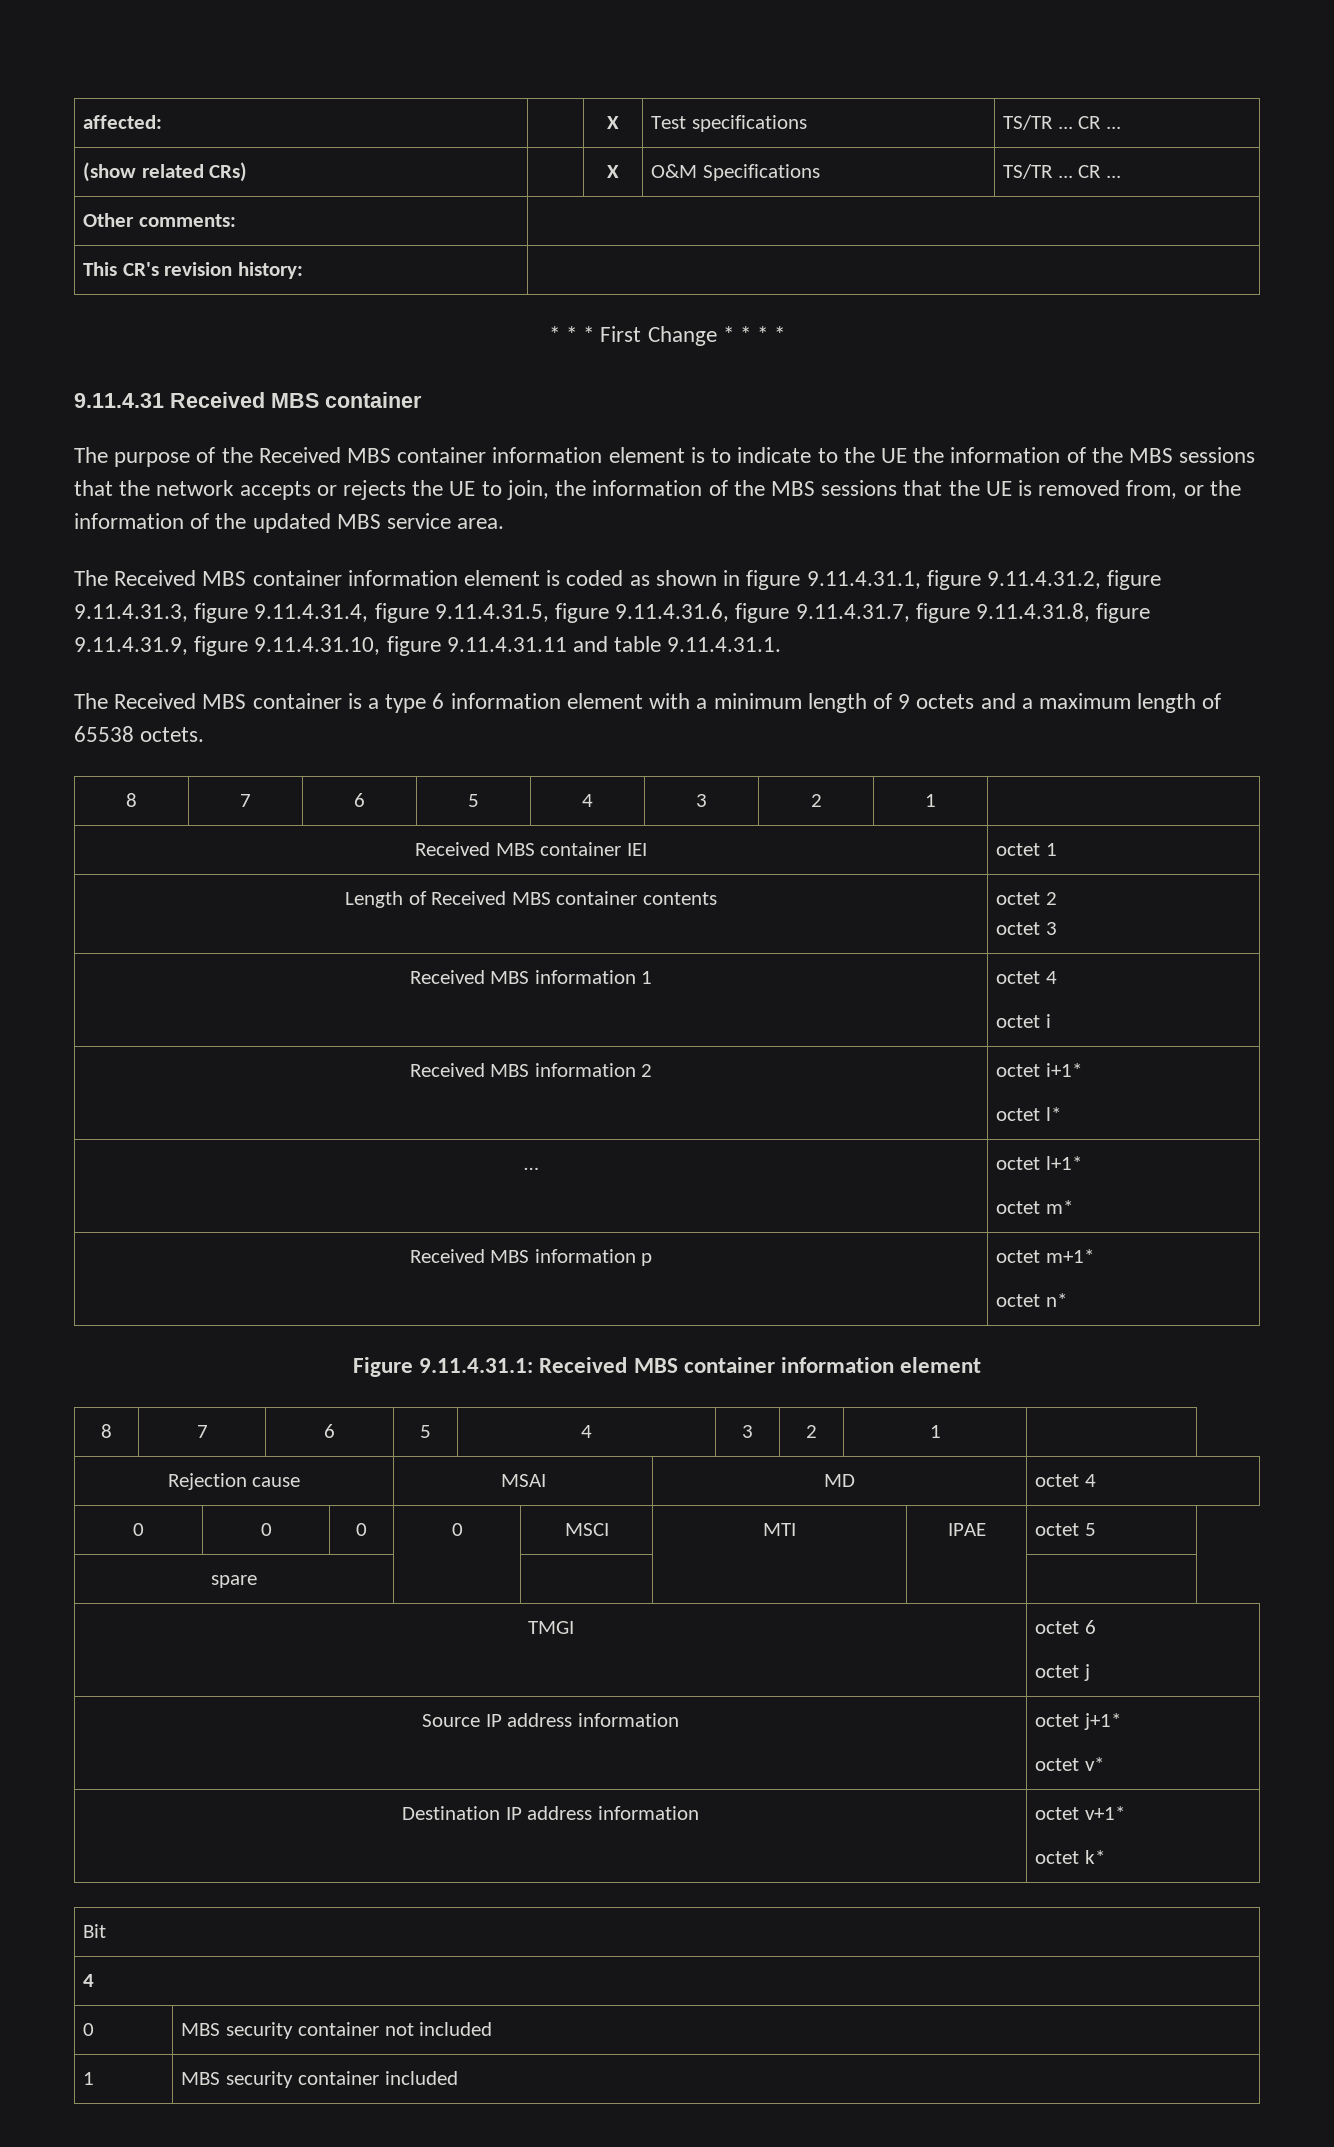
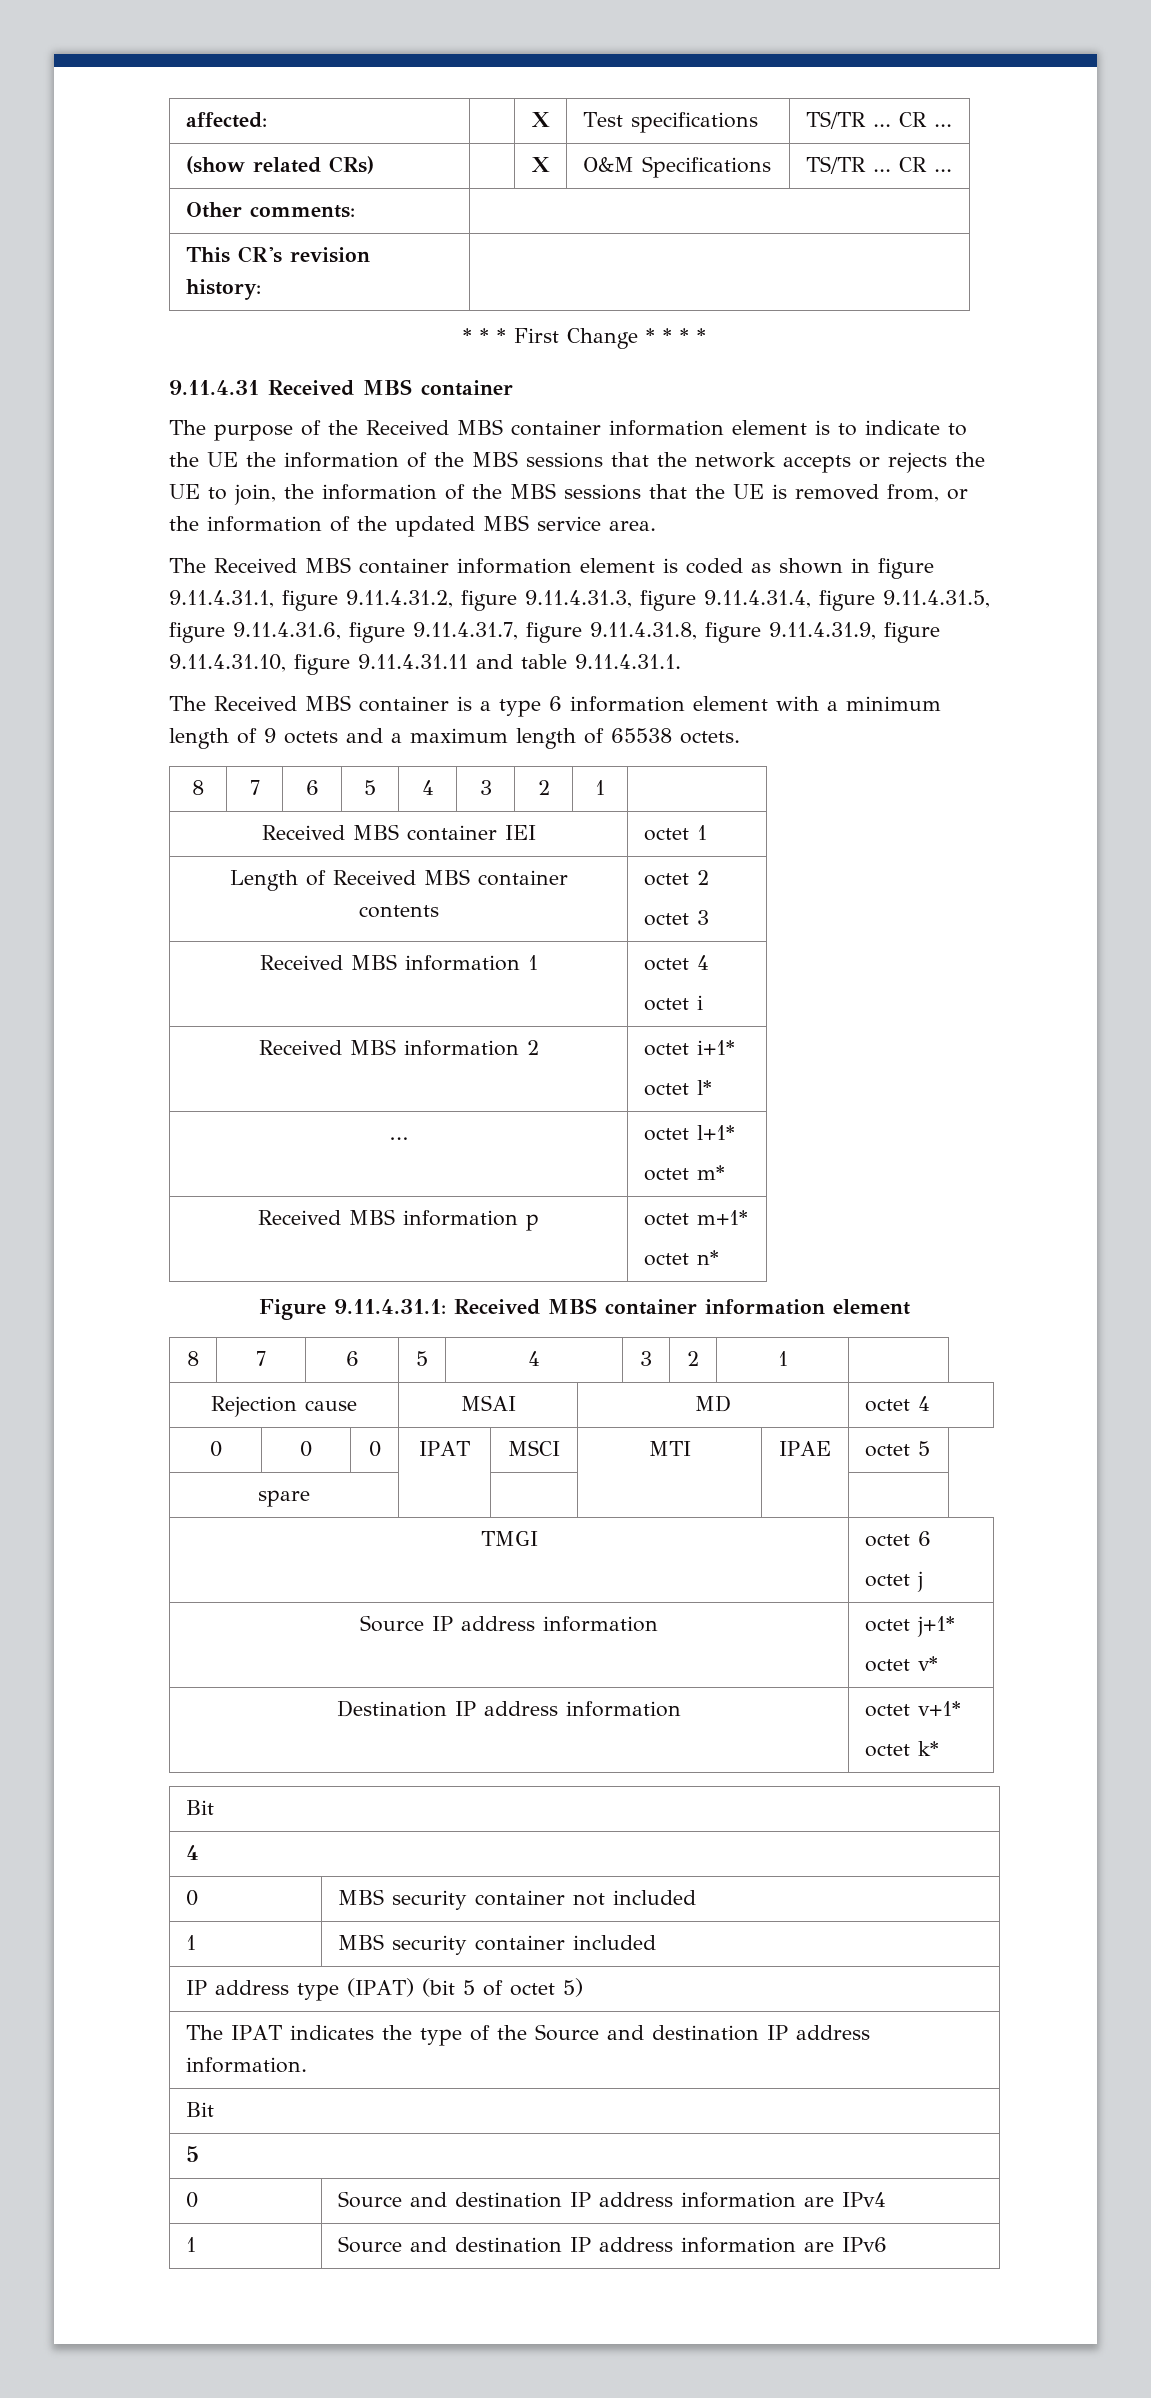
[451,1523,463,1536] 0 -> [419,1441,471,1456] IPAT
(458, 2078) none -> [186,1978,584,2001] [186,2024,871,2046] [186,2057,308,2073] [186,2102,215,2117] [186,2146,200,2162] [186,2192,199,2208] [338,2191,887,2208] [186,2237,197,2252] [338,2236,888,2253] // IP address type (IPAT) (bit 5 of octet 5) // The IPAT indicates the type of the Source and destination IP address information. // Bit // 5 // 0 | Source and destination IP address information are IPv4 // 1 | Source and destination IP address information are IPv6

